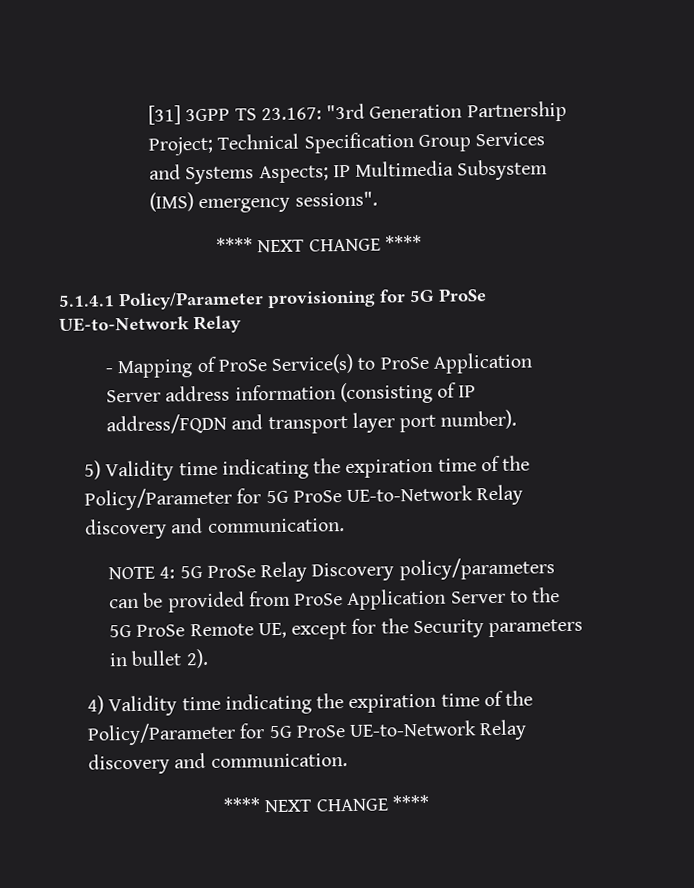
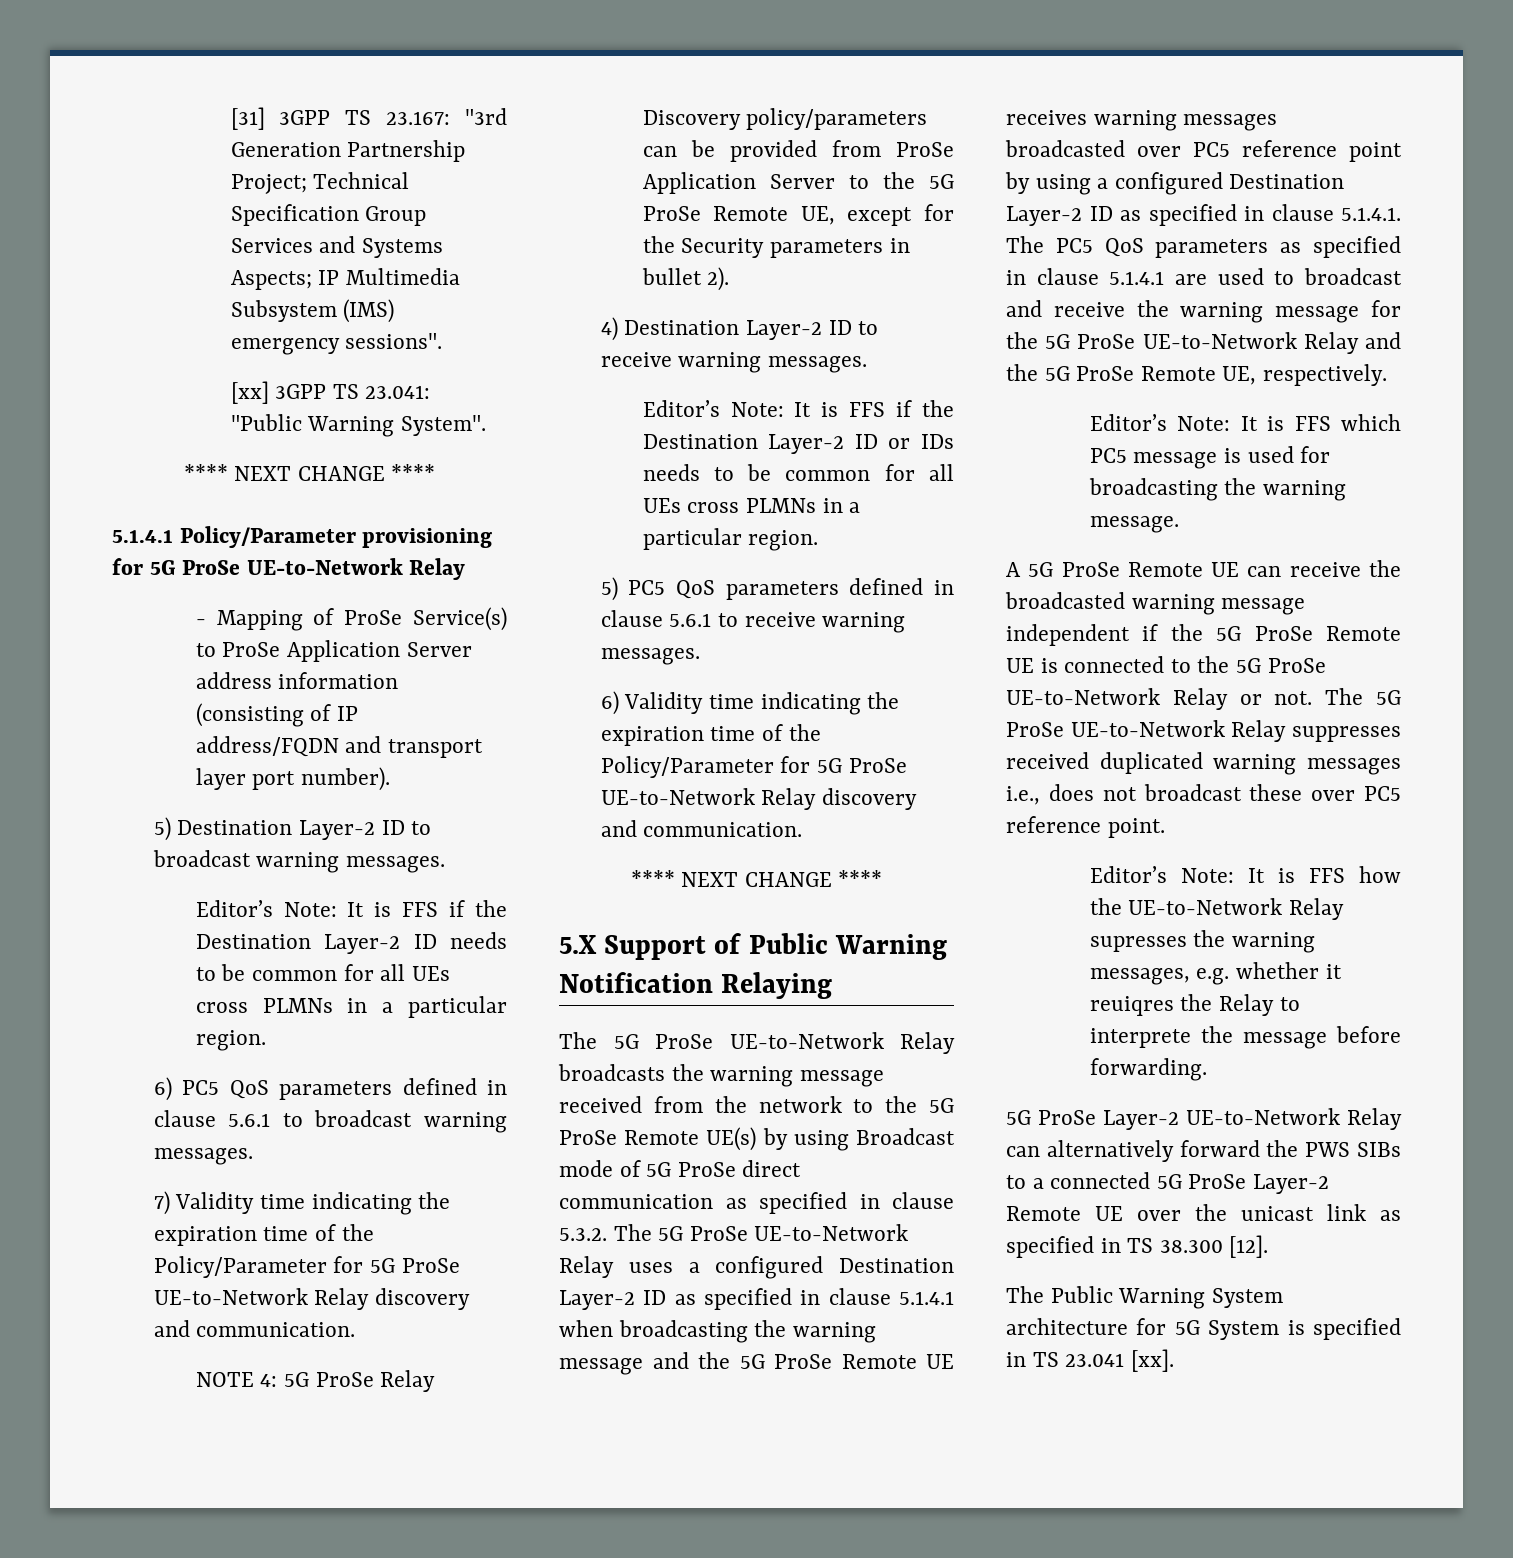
(378, 199) none -> [230,381,431,404] [230,414,486,437] // [xx] 3GPP TS 23.041: "Public Warning System".
(102, 470) none -> [177,820,432,840] [152,850,446,873] [195,900,507,917] [195,932,507,954] [195,964,450,981] [195,996,508,1018] [195,1030,266,1051] [153,1077,507,1101] [153,1110,507,1133] [153,1148,253,1165] [153,1191,170,1215] Destination Layer-2 ID to broadcast warning messages. // Editor’s Note: It is FFS if the Destination Layer-2 ID needs to be common for all UEs cross PLMNs in a particular region. // 6) PC5 QoS parameters defined in clause 5.6.1 to broadcast warning messages. // 7)
(105, 705) none -> [624,320,879,340] [600,352,868,373] [642,400,954,417] [642,434,954,454] [642,464,954,481] [642,498,861,513] [642,528,819,551] [600,577,954,601] [600,610,906,633] [600,648,700,665] [600,691,619,715] Destination Layer-2 ID to receive warning messages. // Editor’s Note: It is FFS if the Destination Layer-2 ID or IDs needs to be common for all UEs cross PLMNs in a particular region. // 5) PC5 QoS parameters defined in clause 5.6.1 to receive warning messages. // 6)
(430, 802) none -> [559,933,947,960] [559,972,833,999] [559,1032,955,1054] [558,1064,884,1087] [559,1096,954,1113] [559,1127,955,1151] [559,1160,802,1177] [559,1192,954,1214] [559,1224,909,1241] [559,1256,954,1279] [559,1288,954,1310] [559,1320,876,1343] [559,1352,954,1375] [1006,110,1278,131] [1005,140,1402,162] [1005,172,1345,195] [1006,204,1401,226] [1006,236,1401,258] [1006,268,1402,285] [1006,300,1401,323] [1006,332,1401,354] [1006,364,1388,386] [1089,414,1401,431] [1089,446,1331,469] [1088,478,1346,501] [1089,516,1179,533] [1006,560,1401,577] [1005,592,1306,615] [1006,624,1401,646] [1006,656,1326,673] [1006,688,1401,710] [1006,720,1401,742] [1006,752,1401,775] [1006,784,1401,805] [1006,816,1165,838] [1089,866,1401,883] [1089,898,1344,920] [1089,930,1315,953] [1089,962,1342,985] [1089,994,1300,1016] [1089,1026,1401,1049] [1089,1058,1207,1081] [1006,1108,1402,1130] [1006,1140,1401,1162] [1006,1172,1330,1194] [1006,1204,1401,1221] [1006,1235,1269,1258] [1006,1286,1283,1309] [1006,1318,1401,1340] [1006,1349,1174,1372] // 5.X Support of Public Warning Notification Relaying // The 5G ProSe UE-to-Network Relay broadcasts the warning message received from the network to the 5G ProSe Remote UE(s) by using Broadcast mode of 5G ProSe direct communication as specified in clause 5.3.2. The 5G ProSe UE-to-Network Relay uses a configured Destination Layer-2 ID as specified in clause 5.1.4.1 when broadcasting the warning message and the 5G ProSe Remote UE receives warning messages broadcasted over PC5 reference point by using a configured Destination Layer-2 ID as specified in clause 5.1.4.1. The PC5 QoS parameters as specified in clause 5.1.4.1 are used to broadcast and receive the warning message for the 5G ProSe UE-to-Network Relay and the 5G ProSe Remote UE, respectively. // Editor’s Note: It is FFS which PC5 message is used for broadcasting the warning message. // A 5G ProSe Remote UE can receive the broadcasted warning message independent if the 5G ProSe Remote UE is connected to the 5G ProSe UE-to-Network Relay or not. The 5G ProSe UE-to-Network Relay suppresses received duplicated warning messages i.e., does not broadcast these over PC5 reference point. // Editor’s Note: It is FFS how the UE-to-Network Relay supresses the warning messages, e.g. whether it reuiqres the Relay to interprete the message before forwarding. // 5G ProSe Layer-2 UE-to-Network Relay can alternatively forward the PWS SIBs to a connected 5G ProSe Layer-2 Remote UE over the unicast link as specified in TS 38.300 [12]. // The Public Warning System architecture for 5G System is specified in TS 23.041 [xx].

